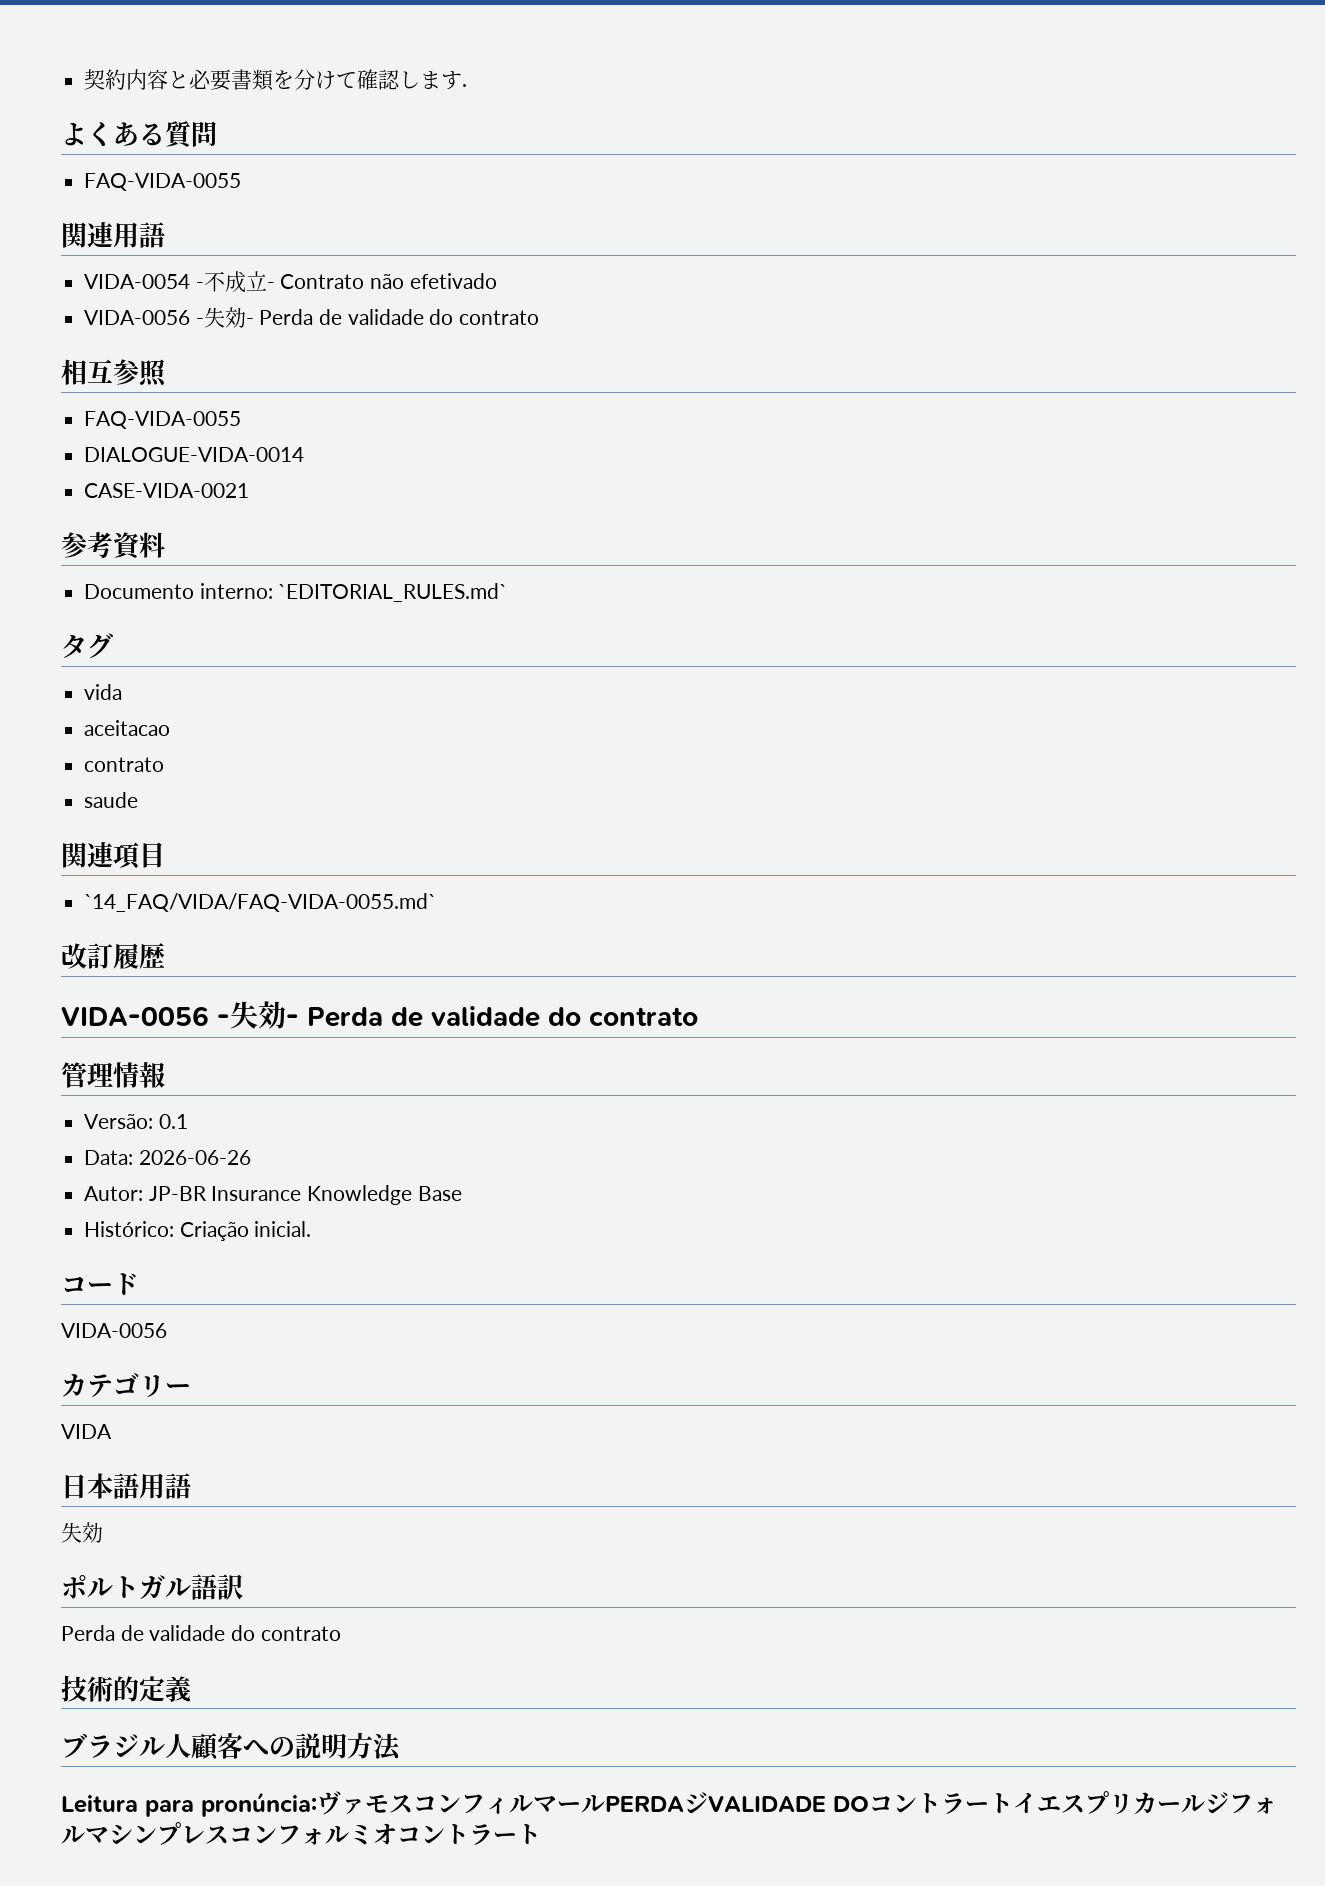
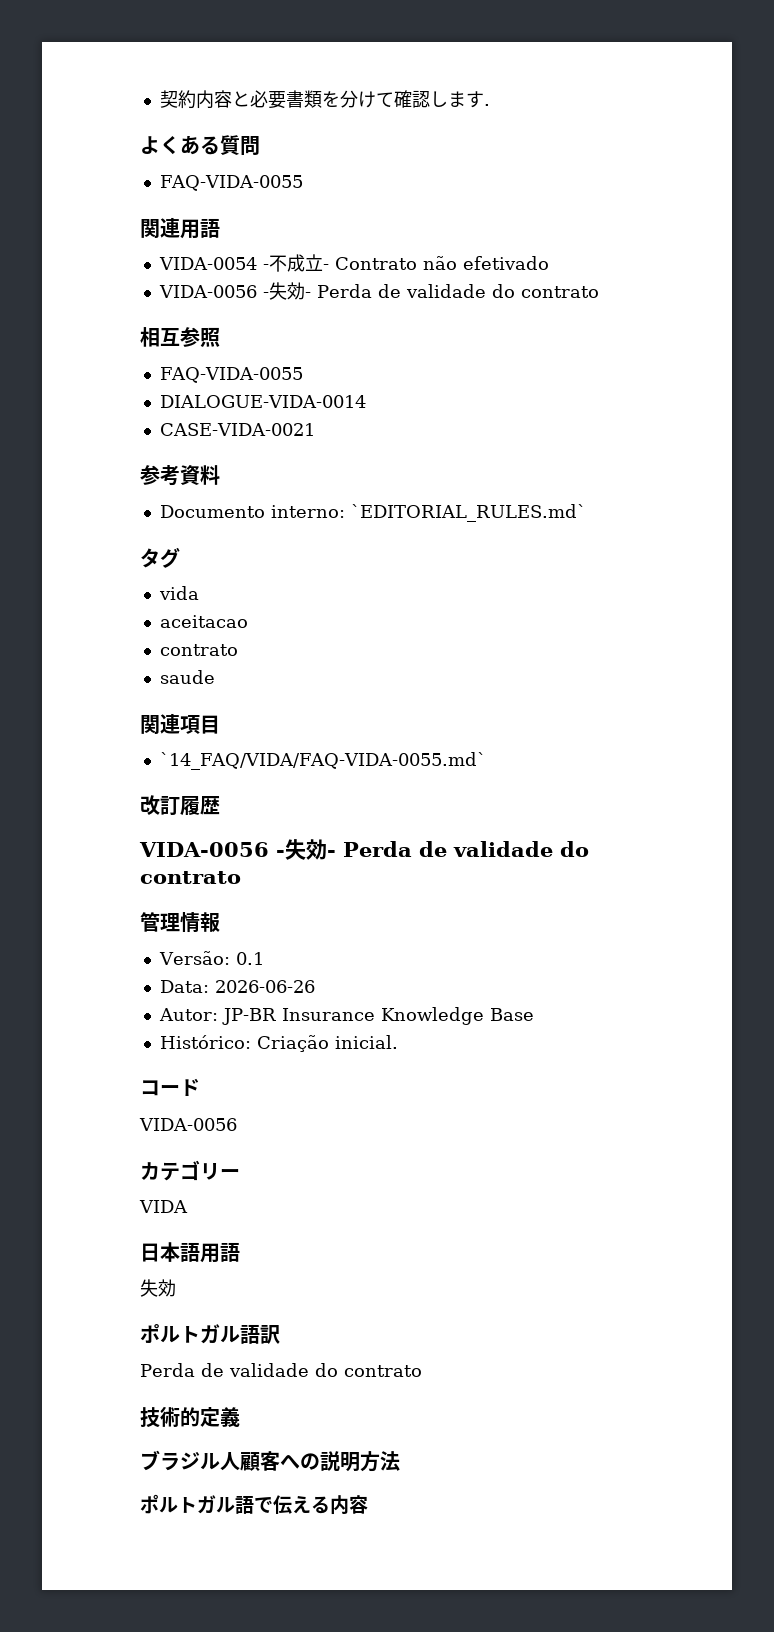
[61,1791,1277,1817] [61,1822,541,1845] Leitura para pronúncia:ヴァモスコンフィルマールPERDAジVALIDADE DOコントラートイエスプリカールジフォルマシンプレスコンフォルミオコントラート -> [140,1494,368,1515] ポルトガル語で伝える内容

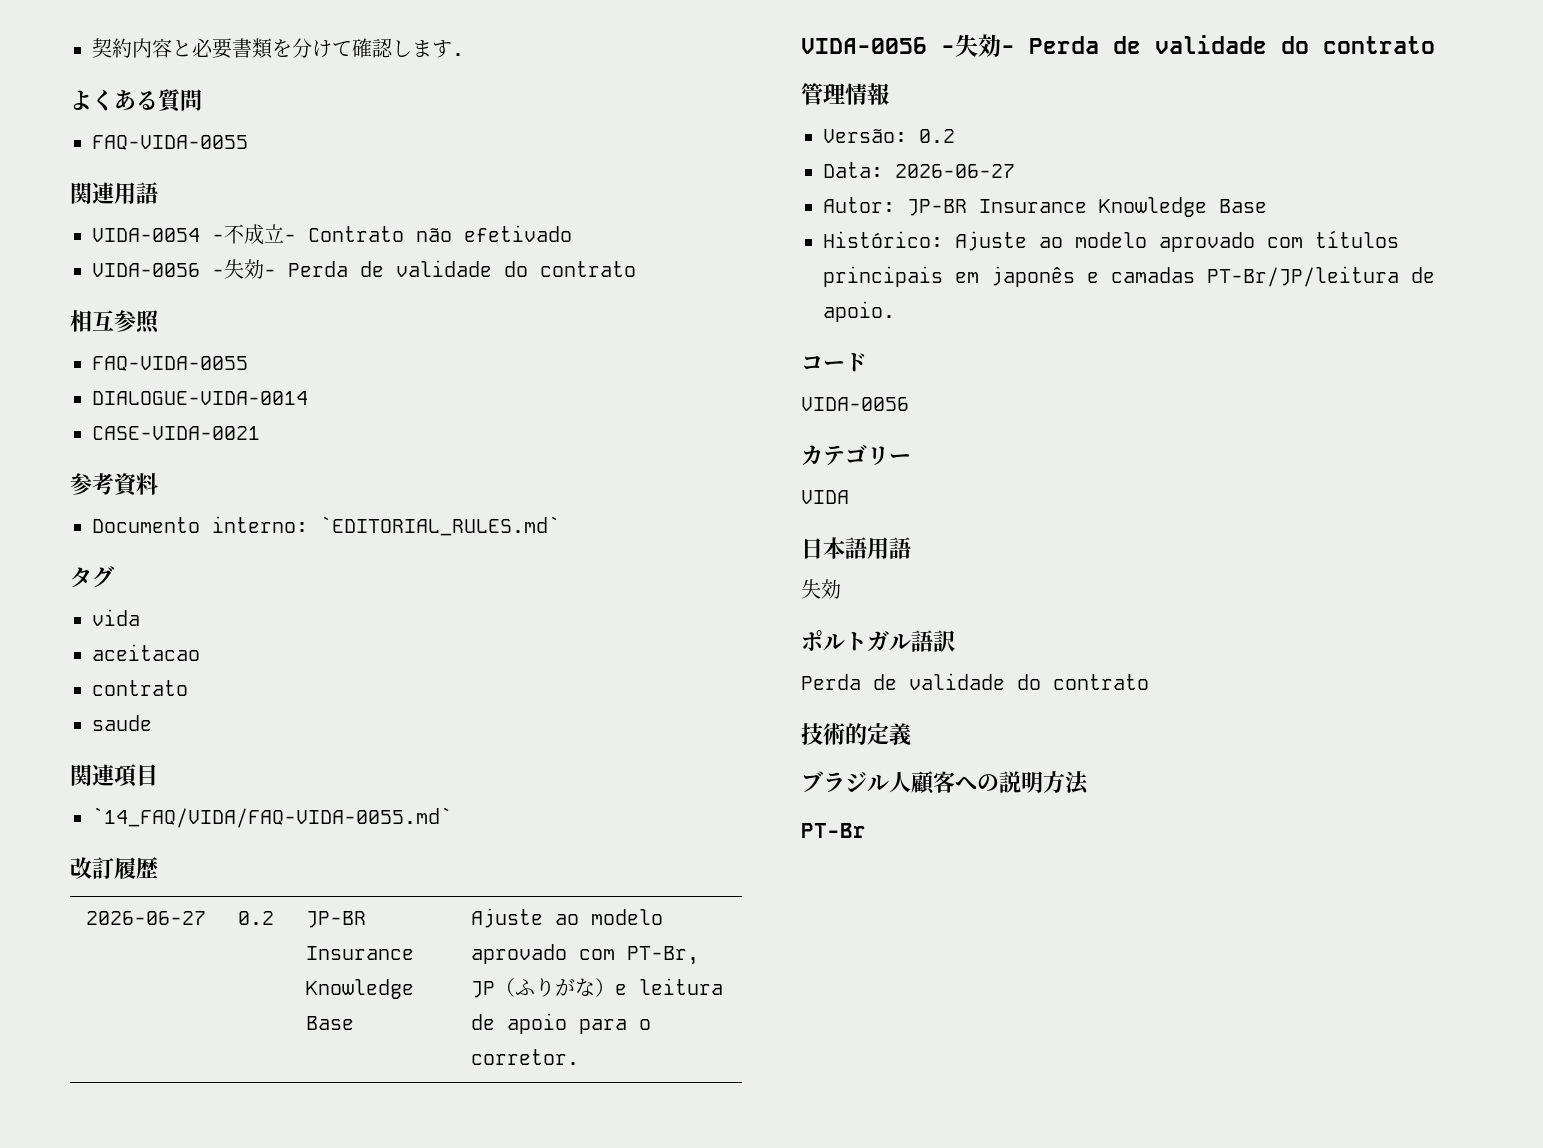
(220, 805) none -> [85,911,206,925] [237,911,274,925] [305,911,366,928] [305,946,414,960] [305,979,414,999] [305,1016,354,1030] [470,908,663,928] [470,944,699,965] [470,978,723,998] [470,1013,651,1034] [470,1049,579,1065] // 2026-06-27 | 0.2 | JP-BR Insurance Knowledge Base | Ajuste ao modelo aprovado com PT-Br, JP（ふりがな）e leitura de apoio para o corretor.
[235,952,264,965] 0.1 -> [919,129,955,143] 0.2
[214,980,315,993] 2026-06-26 -> [895,164,1015,178] 2026-06-27
[256,1035,398,1052] Criação inicial. -> [955,230,1399,252] [823,266,1435,287] [823,301,895,322] Ajuste ao modelo aprovado com títulos principais em japonês e camadas PT-Br/JP/leitura de apoio.
[140,1494,368,1515] ポルトガル語で伝える内容 -> [801,823,866,838] PT-Br

